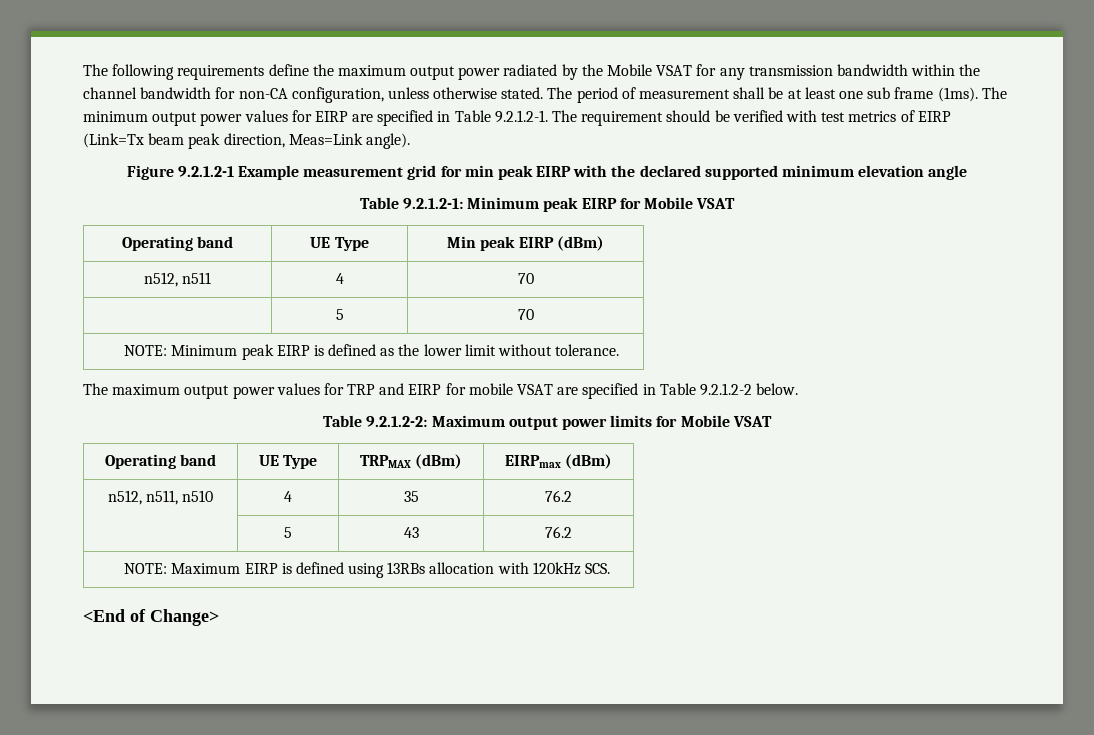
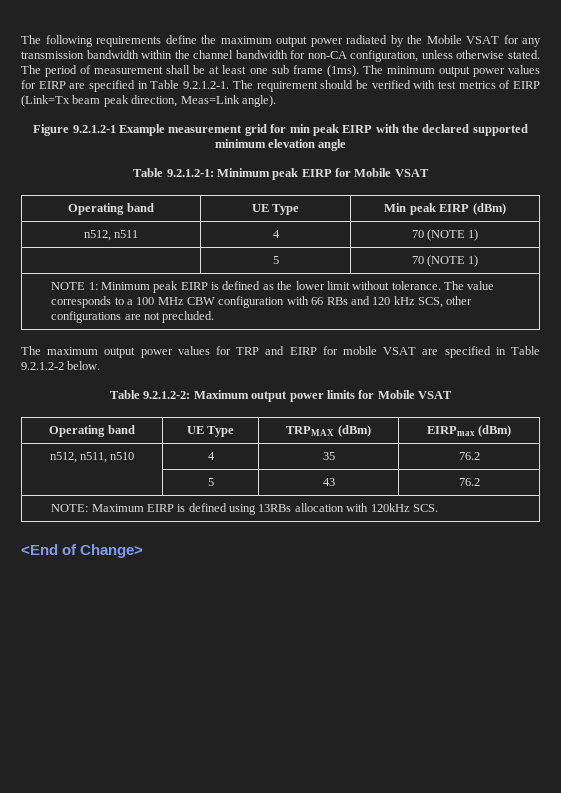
(534, 278) none -> [427,229,479,241] (NOTE 1)
[124,345,168,356] // NOTE: -> [427,255,479,267] [51,282,98,290] (NOTE 1) // NOTE 1:
(620, 350) none -> [444,281,495,290] [51,296,473,308] [51,311,215,323] The value corresponds to a 100 MHz CBW configuration with 66 RBs and 120 kHz SCS, other configurations are not precluded.

